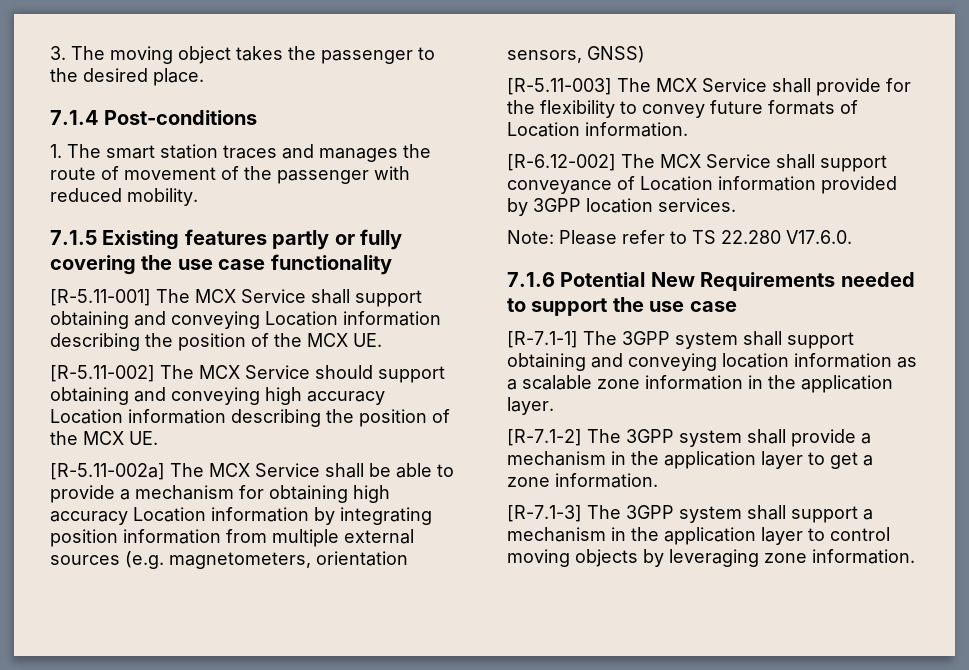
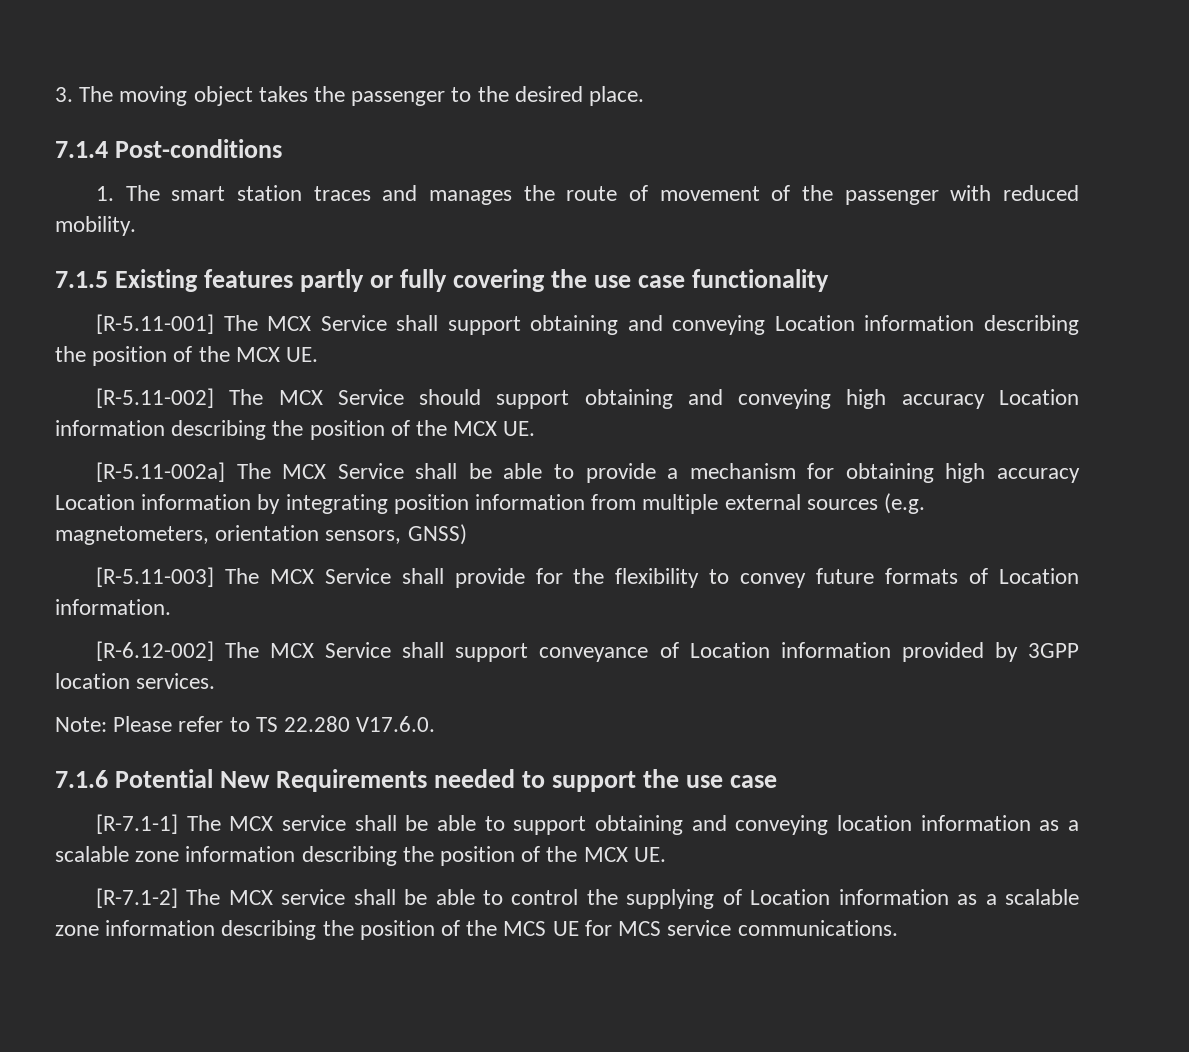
[622,331,782,349] 3GPP system shall -> [229,815,505,831] MCX service shall be able to
[748,375,893,393] [507,397,554,415] [507,429,871,447] [507,451,873,469] [507,473,658,488] [507,505,873,523] [507,527,890,545] [507,549,915,567] in the application layer. // [R-7.1-2] The 3GPP system shall provide a mechanism in the application layer to get a zone information. // [R-7.1-3] The 3GPP system shall support a mechanism in the application layer to control moving objects by leveraging zone information. -> [301,846,666,866] [95,888,1079,909] [55,920,898,940] describing the position of the MCX UE. // [R-7.1-2] The MCX service shall be able to control the supplying of Location information as a scalable zone information describing the position of the MCS UE for MCS service communications.

